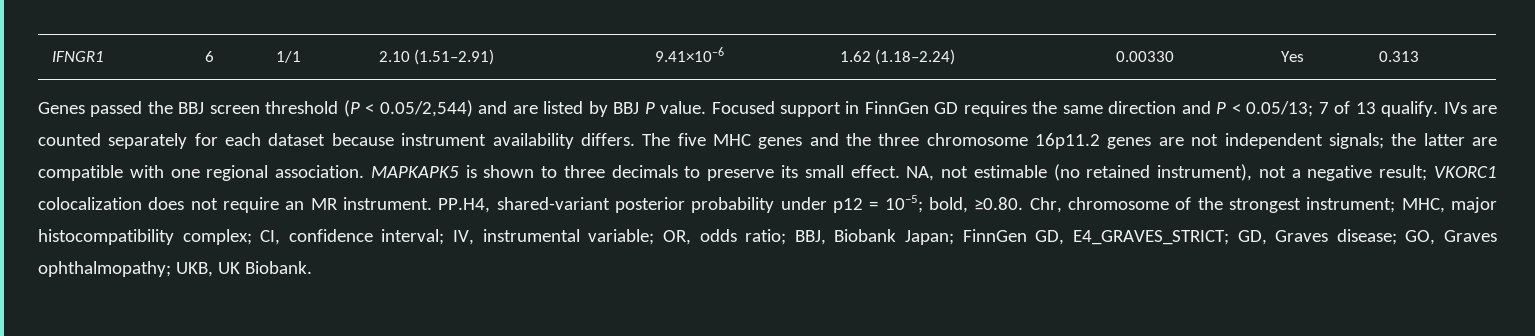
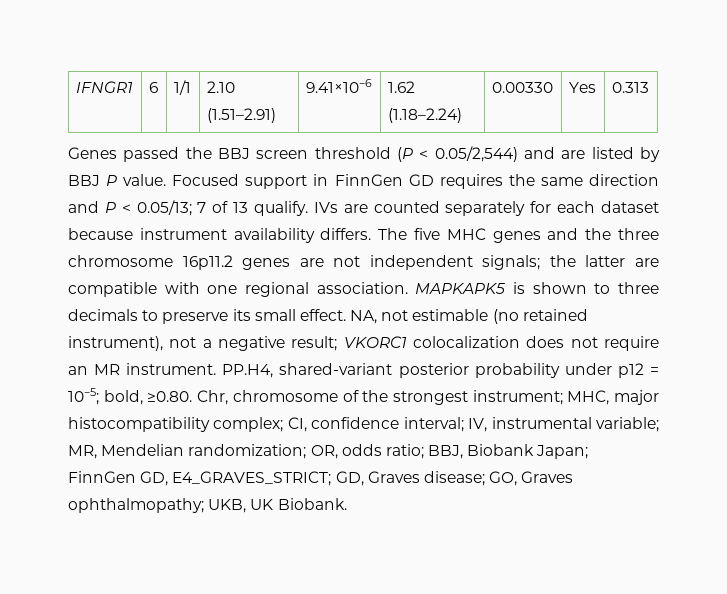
(655, 237) none -> [68,444,307,459] MR, Mendelian randomization;

